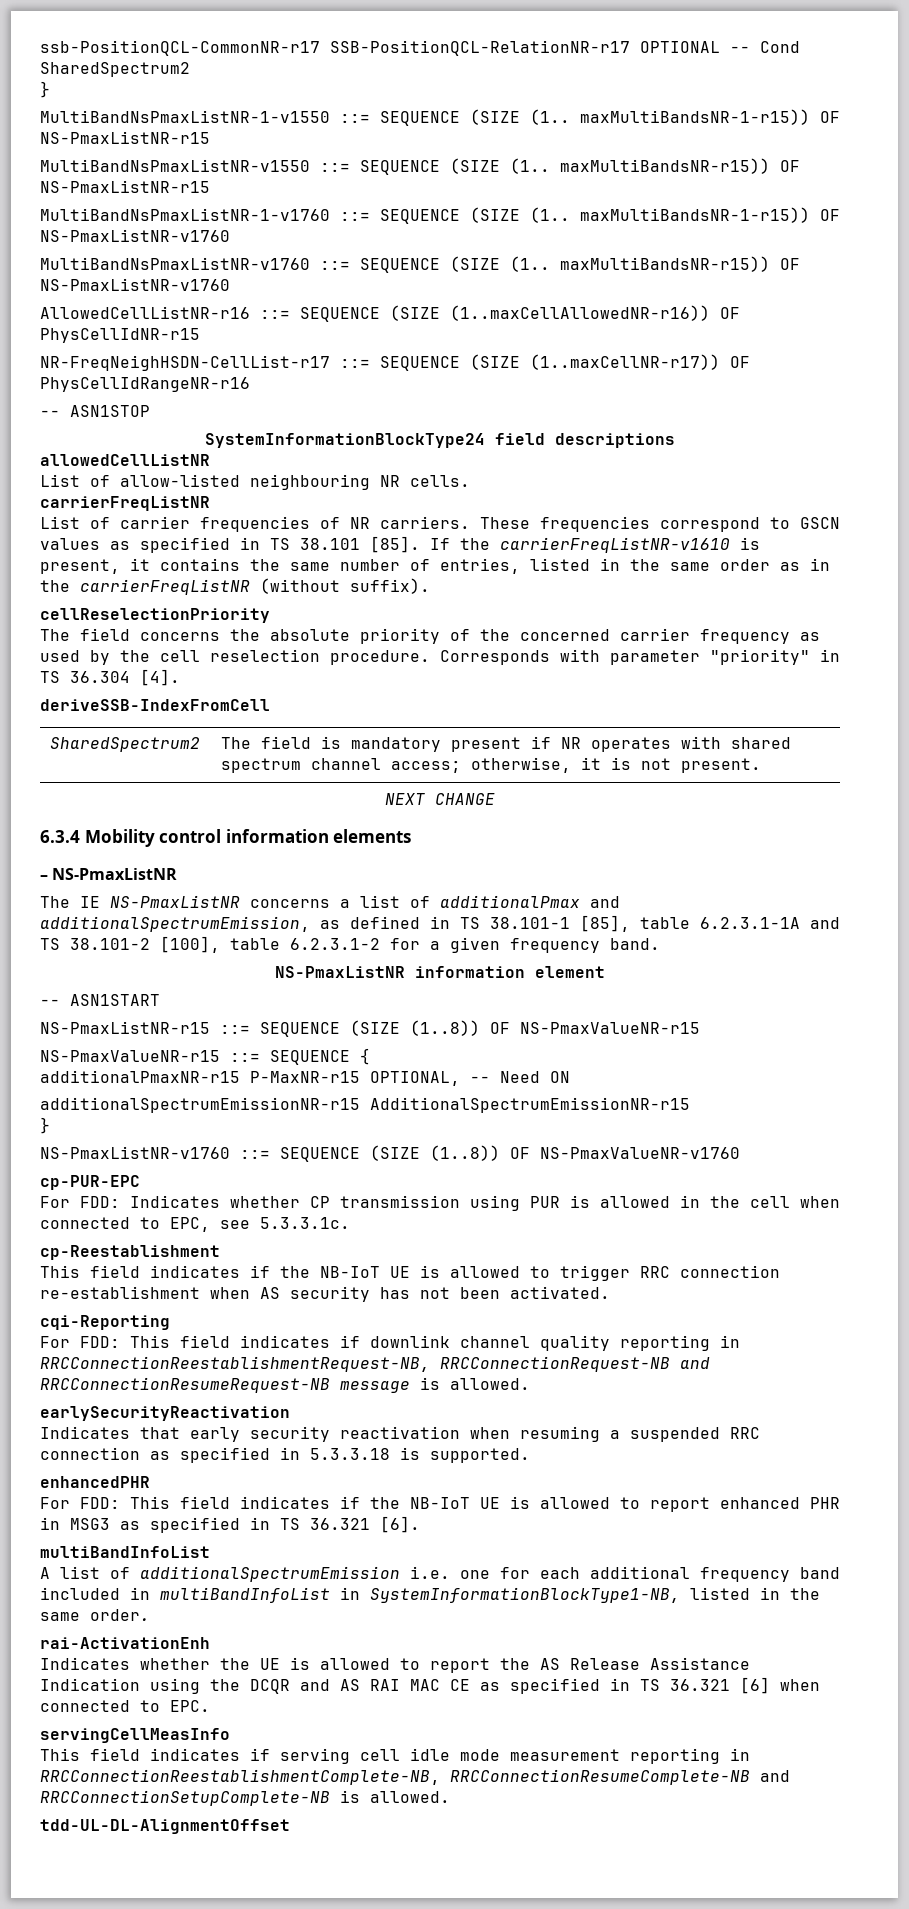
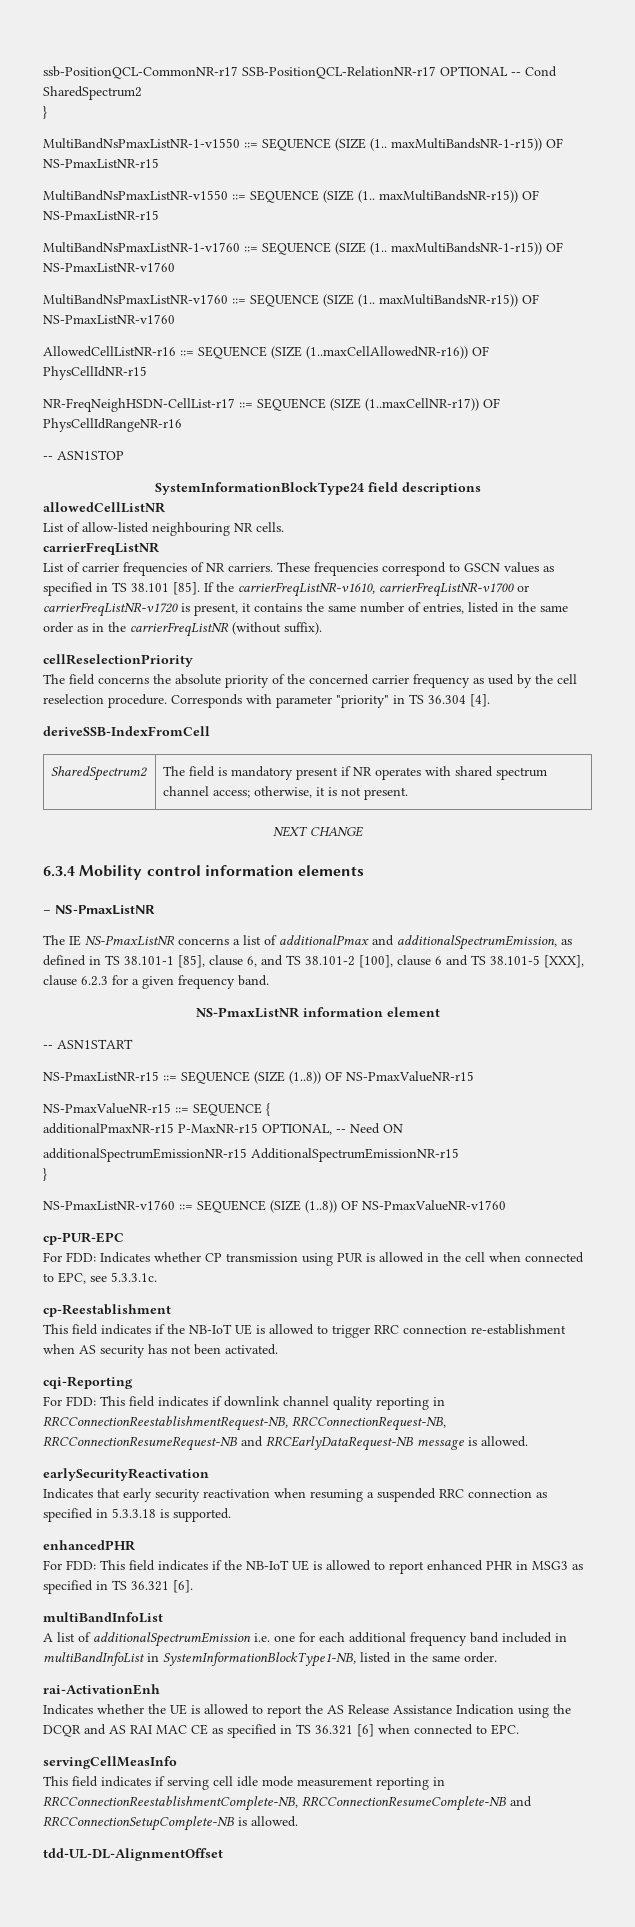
[500,537,730,553] carrierFreqListNR-v1610 -> [238,582,529,597] [43,602,178,617] carrierFreqListNR-v1610, carrierFreqListNR-v1700 or carrierFreqListNR-v1720
[640,917,800,929] table 6.2.3.1-1A -> [209,955,257,967] clause 6,
[230,938,380,950] table 6.2.3.1-2 -> [397,955,584,968] [43,975,108,986] clause 6 and TS 38.101-5 [XXX], clause 6.2.3
[440,1356,710,1372] [40,1377,330,1393] RRCConnectionRequest-NB and RRCConnectionResumeRequest-NB -> [292,1416,446,1431] [43,1436,413,1451] RRCConnectionRequest-NB, RRCConnectionResumeRequest-NB and RRCEarlyDataRequest-NB

